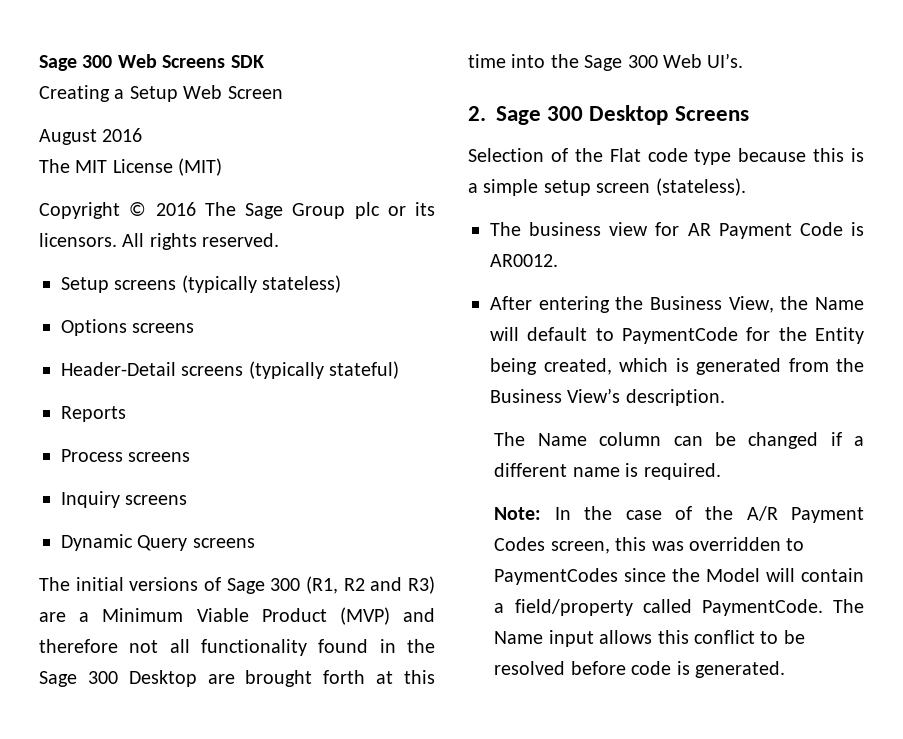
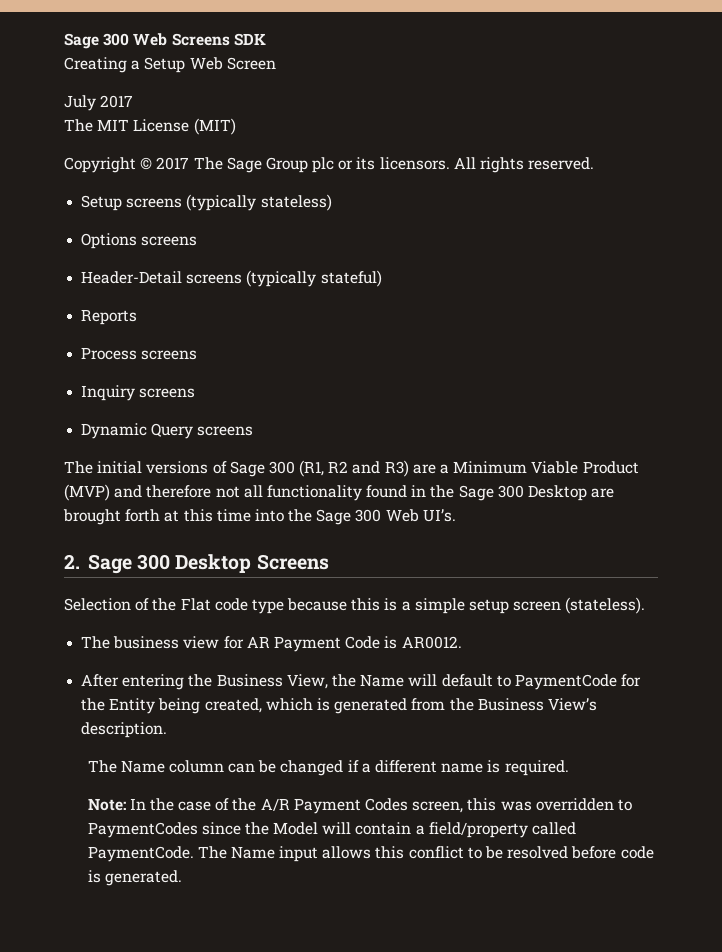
[39,128,143,145] August 2016 -> [64,95,134,111] July 2017
[155,202,196,216] 2016 -> [156,157,190,170] 2017

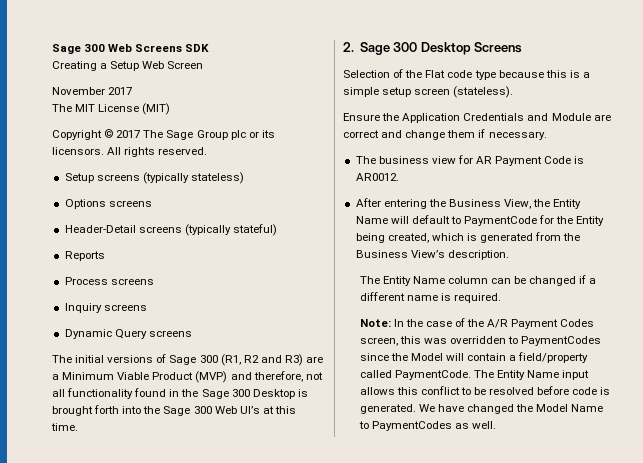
[64,95,96,111] July -> [52,87,105,95] November
[146,485,212,498] therefore -> [253,371,303,382] therefore,
[591,488,615,498] are -> [297,389,308,397] is
[164,509,251,522] at this time -> (120, 409) none
[422,509,456,522] UI’s. -> [239,406,296,414] [51,423,78,431] UI’s at this time.
(646, 605) none -> [343,113,611,123] [343,129,547,140] // Ensure the Application Credentials and Module are correct and change them if necessary.
(356, 680) none -> [553,199,582,209] Entity
(117, 766) none -> [382,276,411,286] Entity
(227, 852) none -> [496,370,525,380] Entity
(182, 878) none -> [418,404,604,414] [358,421,496,431] We have changed the Model Name to PaymentCodes as well.

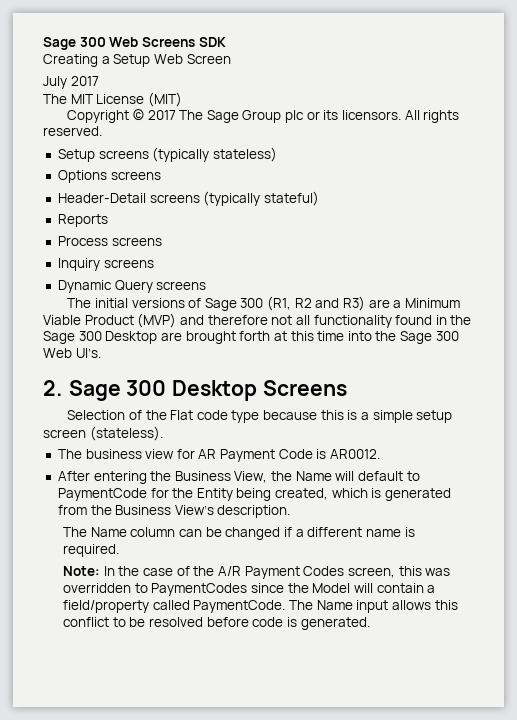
[52,87,105,95] November -> [43,76,67,89] July
[253,371,303,382] therefore, -> [207,315,268,325] therefore
[297,389,308,397] is -> [160,332,182,341] are
(120, 409) none -> [273,331,345,341] at this time
[239,406,296,414] [51,423,78,431] UI’s at this time. -> [75,348,101,358] UI’s.
[343,113,611,123] [343,129,547,140] // Ensure the Application Credentials and Module are correct and change them if necessary. -> (163, 433) none
[553,199,582,209] Entity -> (293, 476) none
[382,276,411,286] Entity -> (88, 532) none
[496,370,525,380] Entity -> (314, 605) none
[418,404,604,414] [358,421,496,431] We have changed the Model Name to PaymentCodes as well. -> (370, 623) none

